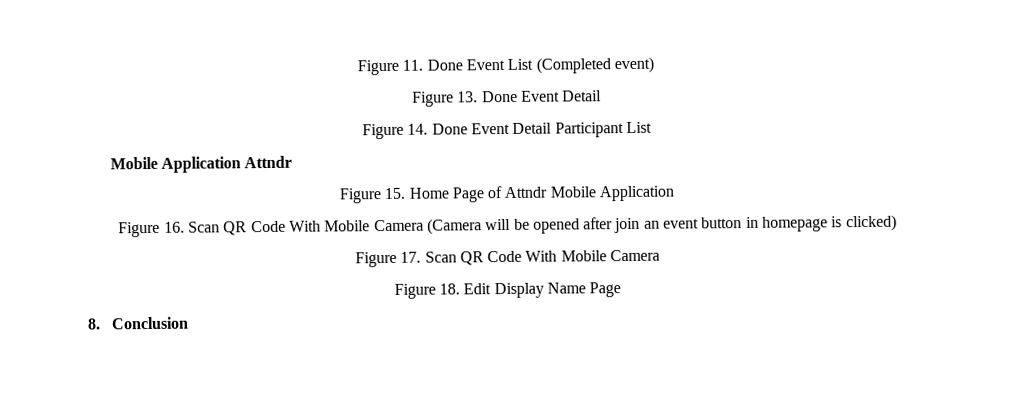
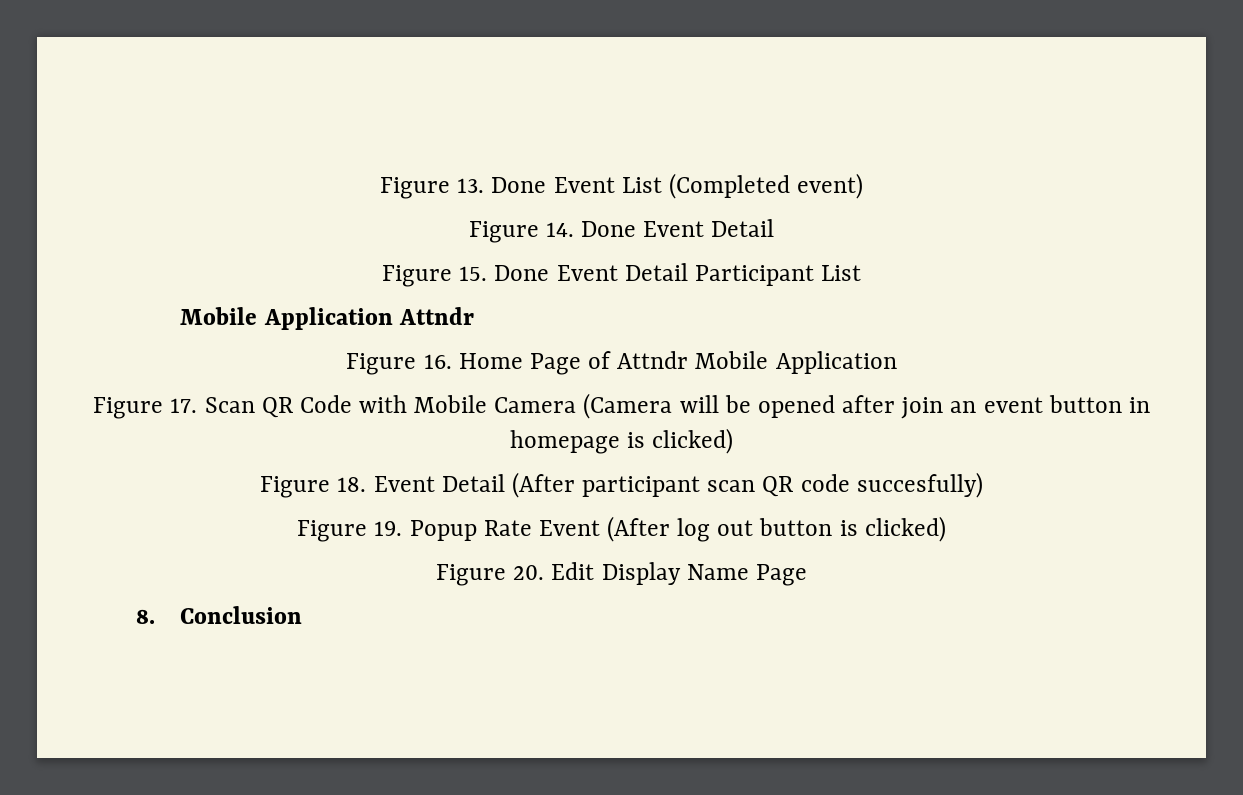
[357,59,424,76] Figure 11. -> [380,177,485,199] Figure 13.
[457,91,479,103] 13. -> [545,222,574,237] 14.
[407,123,429,135] 14. -> [459,266,488,281] 15.
[384,187,406,200] 15. -> [423,354,452,369] 16.
[163,220,321,236] 16. Scan QR Code With -> [170,395,407,418] 17. Scan QR Code with
[400,249,661,266] [393,283,461,299] 17. Scan QR Code With Mobile Camera // Figure 18. -> [337,472,983,498] [297,516,946,542] [436,564,545,586] 18. Event Detail (After participant scan QR code succesfully) // Figure 19. Popup Rate Event (After log out button is clicked) // Figure 20.

